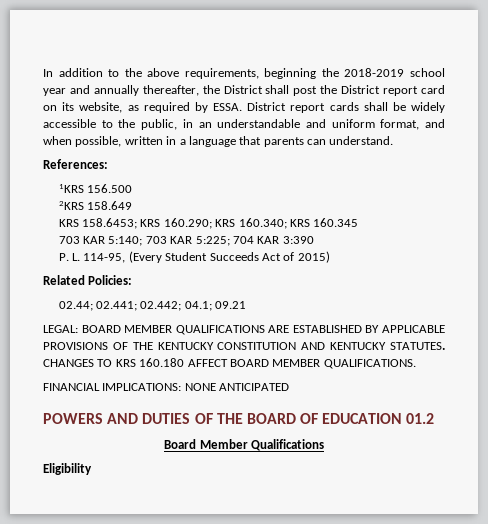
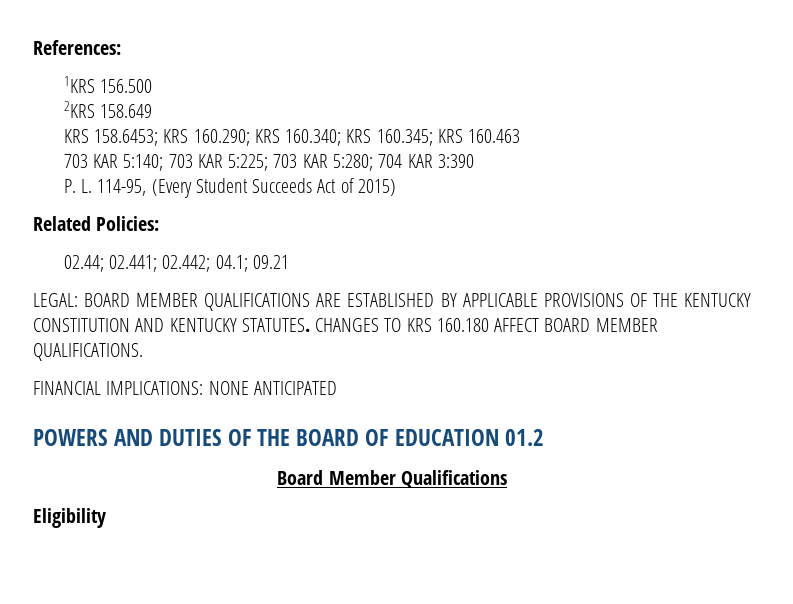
[43,68,445,79] [43,85,446,96] [43,102,446,113] [43,119,445,130] [43,136,394,147] In addition to the above requirements, beginning the 2018-2019 school year and annually thereafter, the District shall post the District report card on its website, as required by ESSA. District report cards shall be widely accessible to the public, in an understandable and uniform format, and when possible, written in a language that parents can understand. // -> (33, 47) none
[313,218,359,227] 160.345 -> [376,129,521,146] 160.345; KRS 160.463
(230, 241) none -> [273,154,374,171] 703 KAR 5:280;

